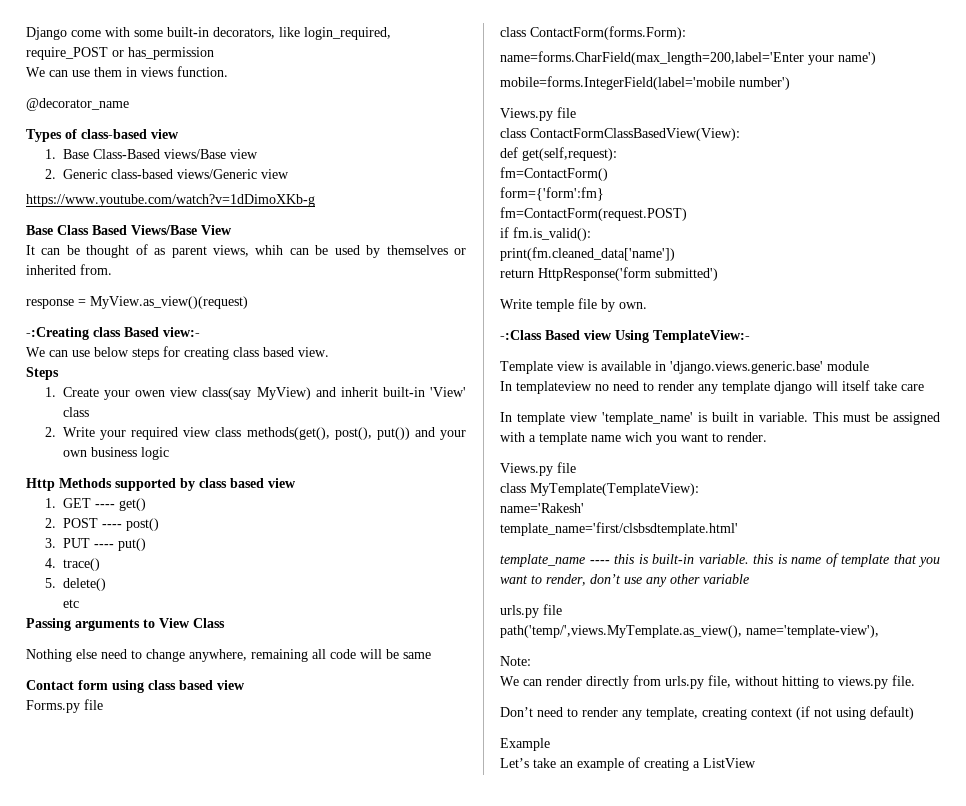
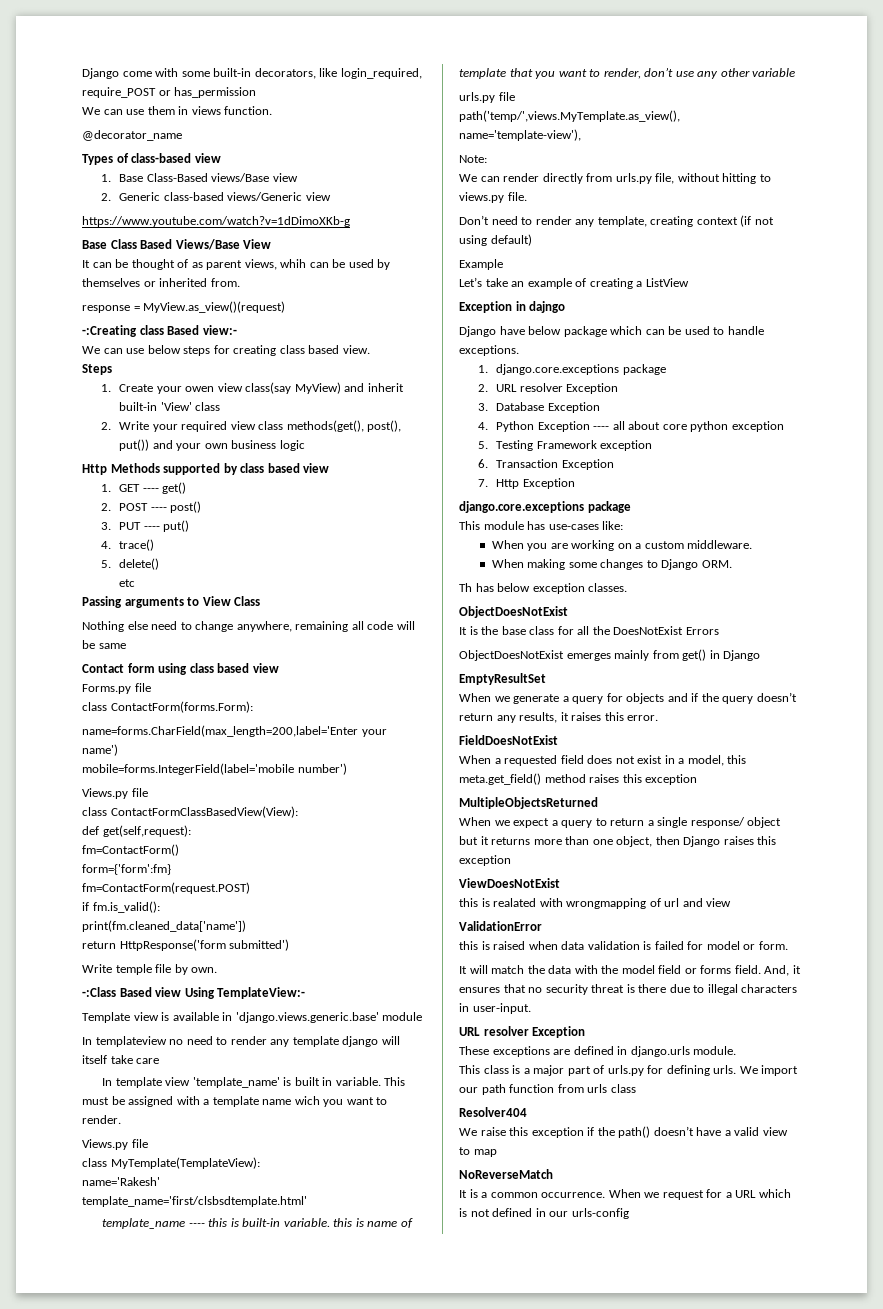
(756, 763) none -> [459,301,566,313] [459,326,764,337] [459,345,519,356] [477,364,666,375] [477,383,619,394] [477,402,600,413] [477,421,784,432] [477,440,653,451] [477,459,614,470] [477,478,575,489] [459,501,631,513] [459,521,624,530] [491,540,753,551] [491,559,732,570] [459,583,628,594] [459,606,568,618] [459,626,719,635] [459,649,761,661] [459,673,546,685] [459,692,797,704] [459,712,659,723] [459,735,558,745] [459,755,747,766] [459,773,698,785] [459,797,598,809] [459,817,782,828] [459,836,777,847] [459,855,511,866] [459,878,560,888] [459,898,732,909] [459,921,542,931] [459,941,788,950] [459,965,801,976] [459,984,798,995] [459,1003,531,1014] [459,1026,586,1038] [459,1046,737,1057] [459,1065,799,1076] [459,1084,636,1095] [459,1107,527,1117] [459,1126,788,1138] [459,1147,497,1157] [459,1169,553,1179] [459,1189,791,1200] [459,1208,629,1219] // Exception in dajngo // Django have below package which can be used to handle exceptions. // 1. django.core.exceptions package // 2. URL resolver Exception // 3. Database Exception // 4. Python Exception ---- all about core python exception // 5. Testing Framework exception // 6. Transaction Exception // 7. Http Exception // django.core.exceptions package // This module has use-cases like: // When you are working on a custom middleware. // When making some changes to Django ORM. // Th has below exception classes. // ObjectDoesNotExist // It is the base class for all the DoesNotExist Errors // ObjectDoesNotExist emerges mainly from get() in Django // EmptyResultSet // When we generate a query for objects and if the query doesn’t return any results, it raises this error. // FieldDoesNotExist // When a requested field does not exist in a model, this meta.get_field() method raises this exception // MultipleObjectsReturned // When we expect a query to return a single response/ object but it returns more than one object, then Django raises this exception // ViewDoesNotExist // this is realated with wrongmapping of url and view // ValidationError // this is raised when data validation is failed for model or form. // It will match the data with the model field or forms field. And, it ensures that no security threat is there due to illegal characters in user-input. // URL resolver Exception // These exceptions are defined in django.urls module. // This class is a major part of urls.py for defining urls. We import our path function from urls class // Resolver404 // We raise this exception if the path() doesn’t have a valid view to map // NoReverseMatch // It is a common occurrence. When we request for a URL which is not defined in our urls-config

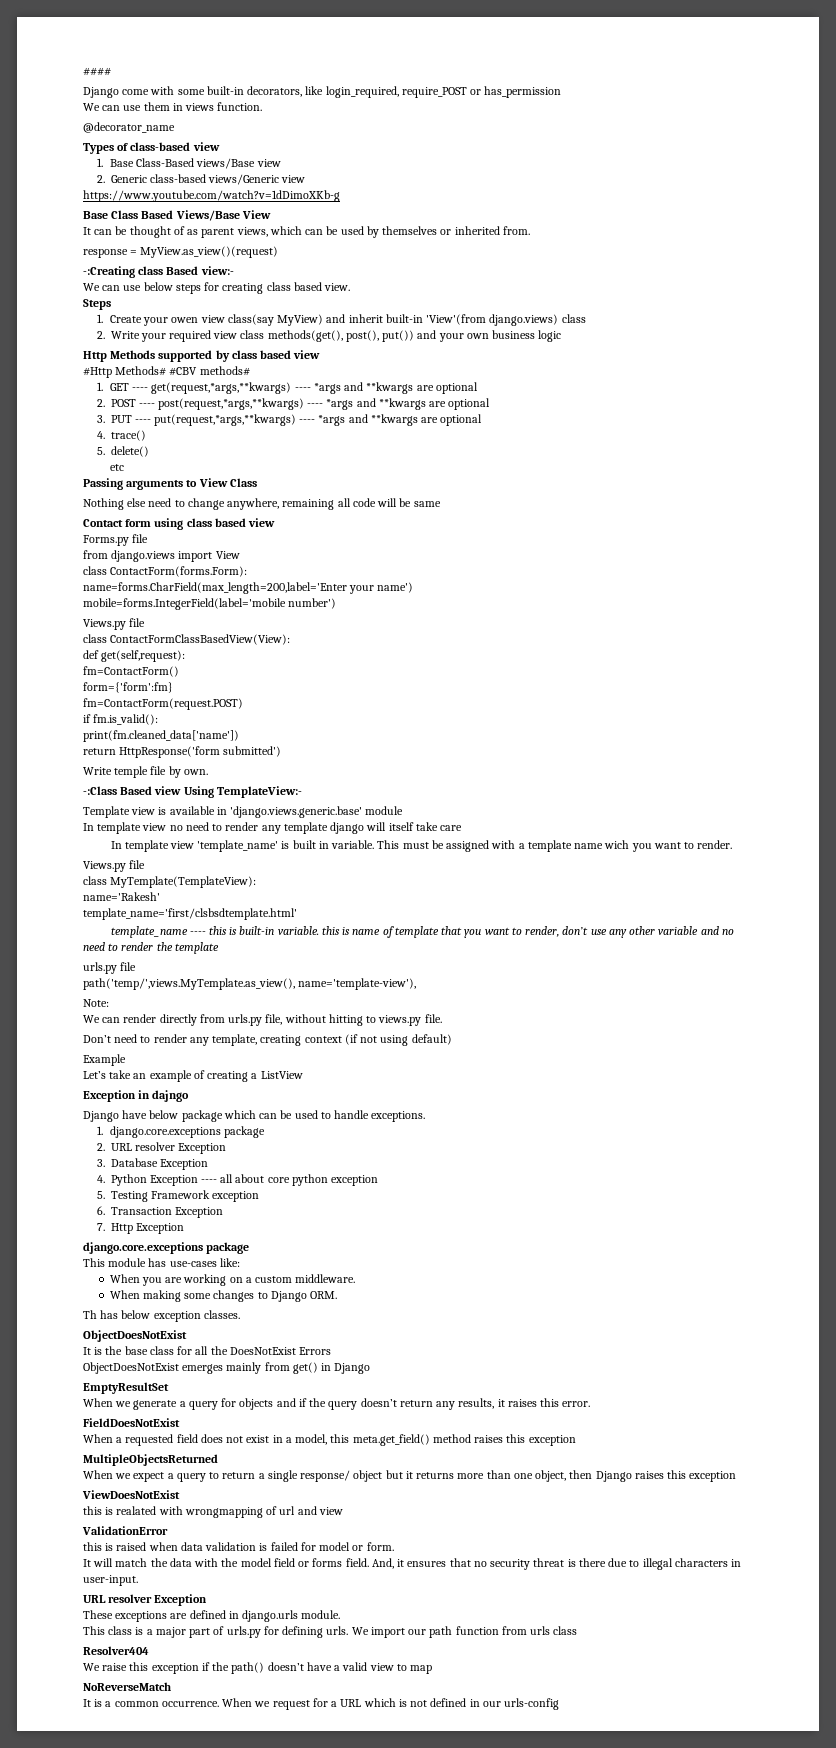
(82, 73) none -> [83,67,111,76] #### //
[280,259,307,268] whih -> [269,226,302,235] which
[160,402,192,411] 'View' -> [426,314,559,326] 'View'(from django.views)
(330, 468) none -> [83,366,250,378] // #Http Methods# #CBV methods#
[162,482,187,494] [100,501,202,513] [100,520,190,532] get() // 2. POST ---- post() // 3. PUT ---- put() -> [151,382,478,394] [96,398,491,410] [96,414,483,426] get(request,*args,**kwargs) ---- *args and **kwargs are optional // 2. POST ---- post(request,*args,**kwargs) ---- *args and **kwargs are optional // 3. PUT ---- put(request,*args,**kwargs) ---- *args and **kwargs are optional
(151, 687) none -> [83,550,240,562] // from django.views import View
[95,1036,167,1047] templateview -> [97,822,167,834] template view
(796, 72) none -> [700,926,734,935] [83,942,219,954] and no need to render the template

